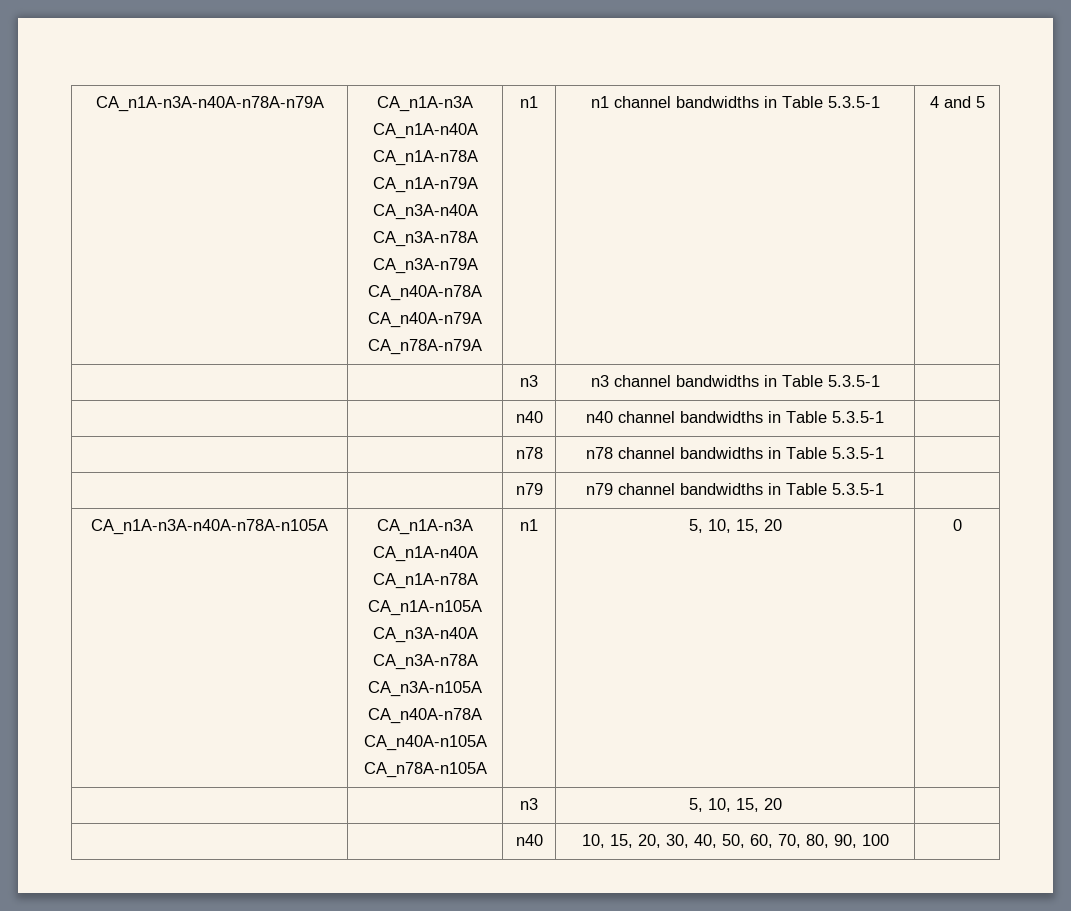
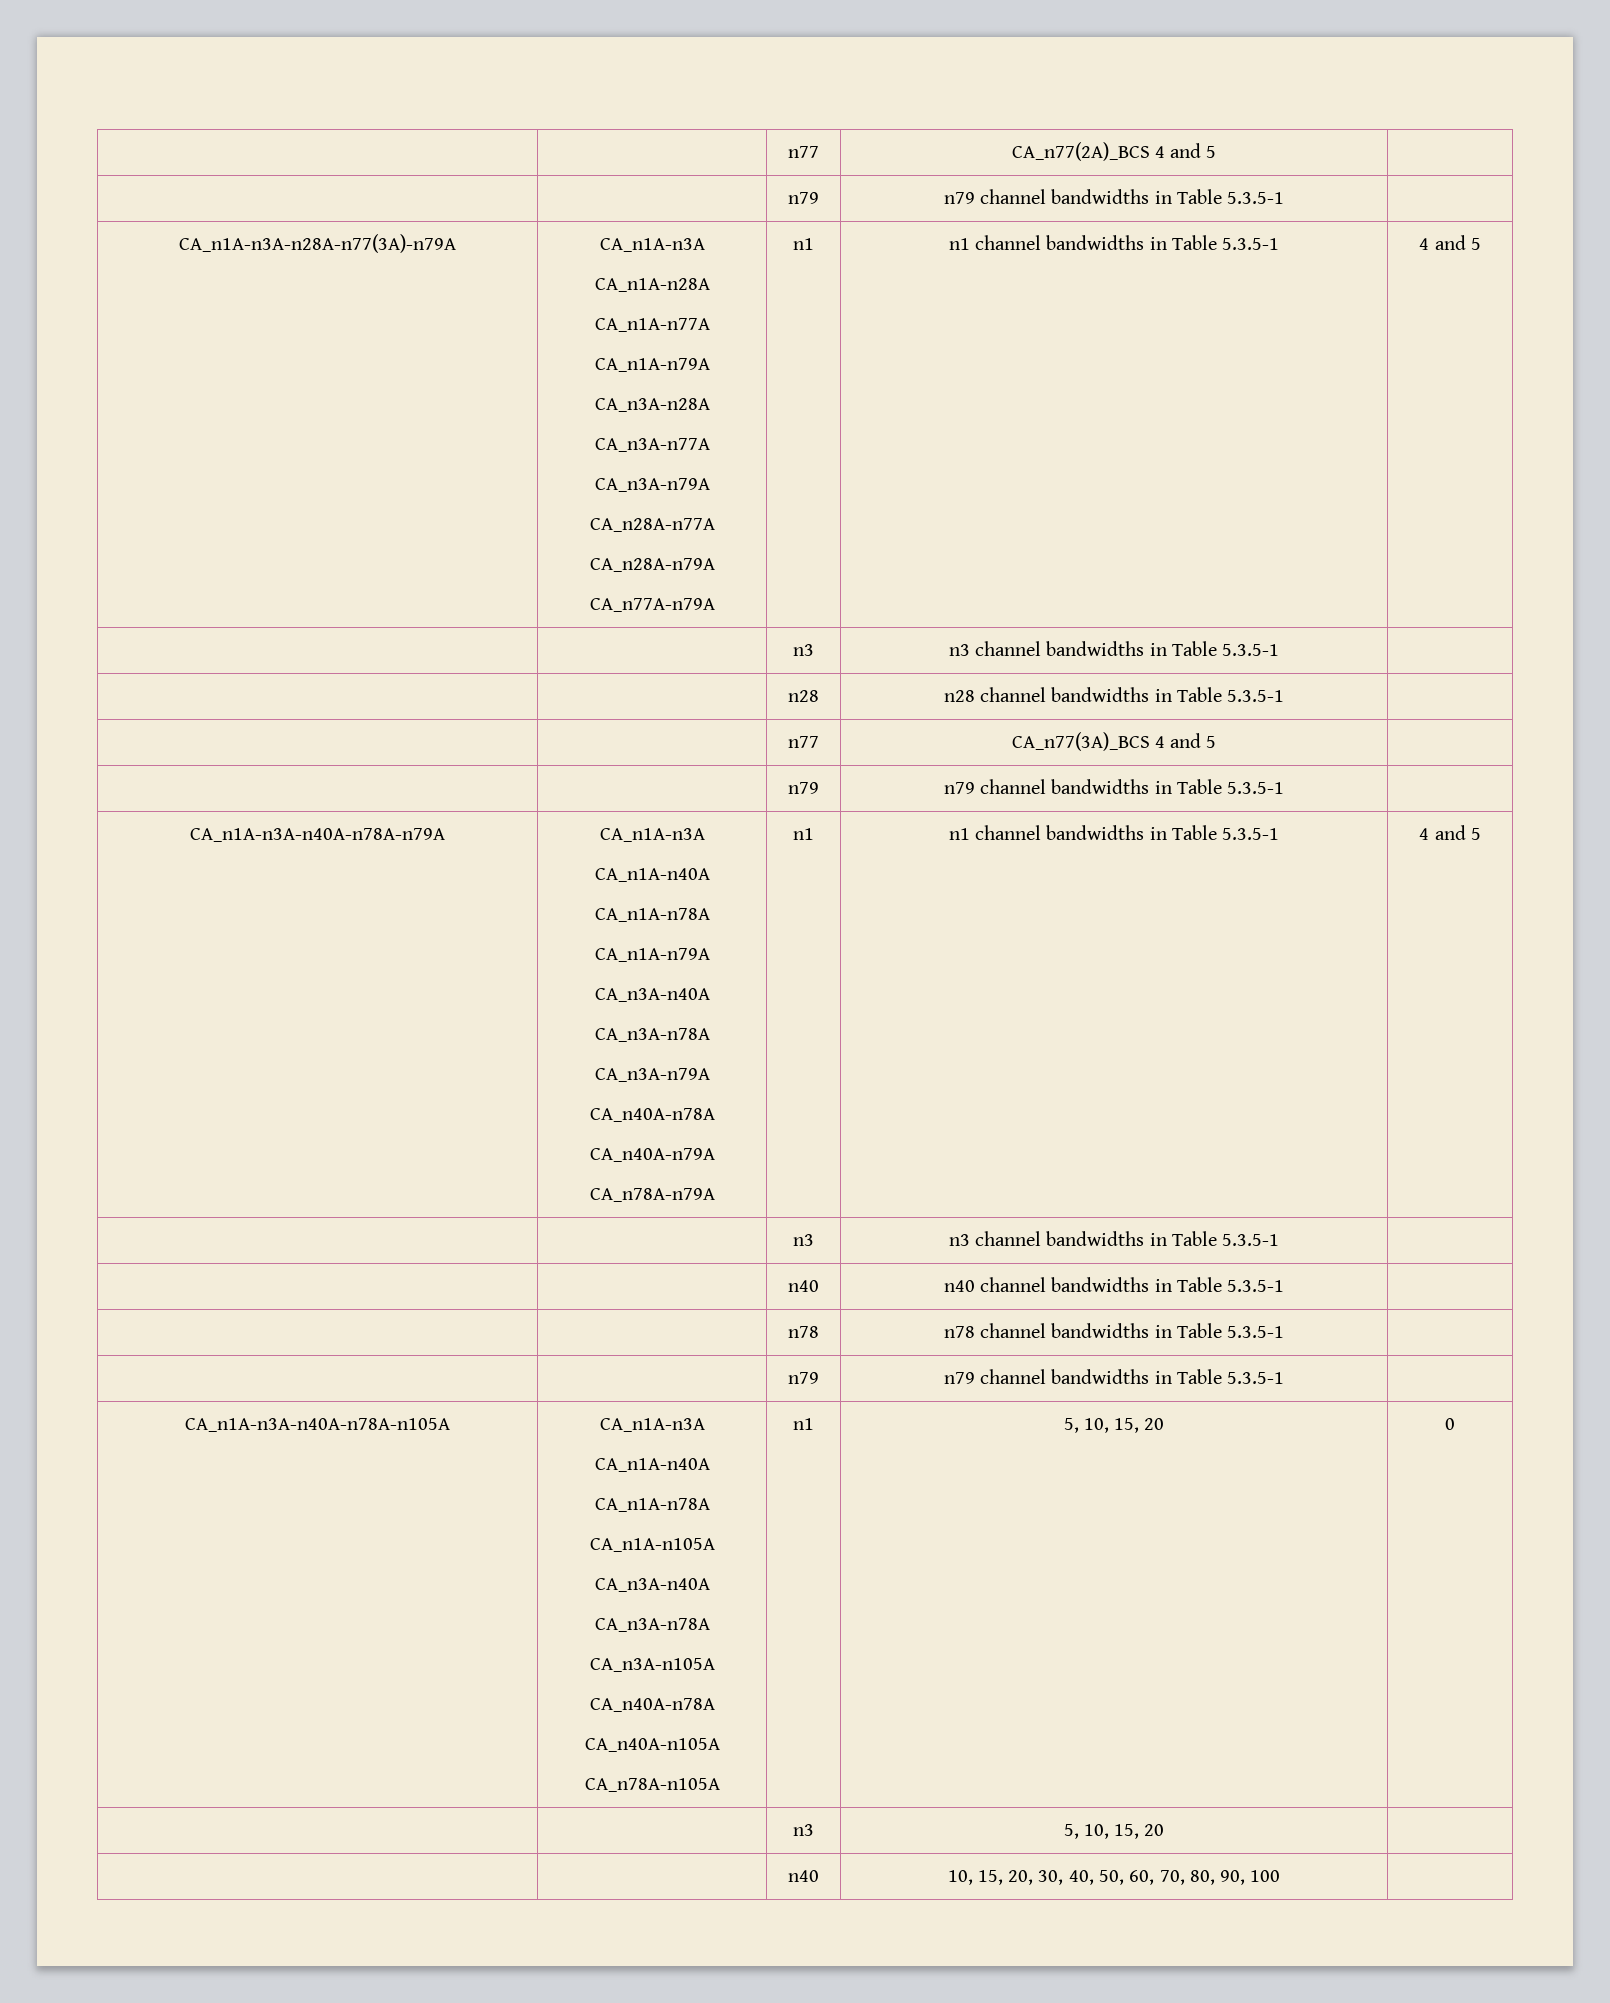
(95, 104) none -> [788,146,819,158] [1011,142,1217,161] [788,192,819,204] [943,189,1285,204] [179,234,456,253] [599,238,705,252] [594,278,710,292] [594,318,710,332] [594,358,710,372] [594,398,710,412] [594,438,710,452] [594,478,710,492] [589,518,715,532] [589,558,715,572] [589,598,715,612] [793,238,814,250] [948,235,1280,250] [1419,235,1481,250] [793,644,814,656] [948,641,1280,656] [788,690,819,702] [943,687,1285,702] [788,736,819,748] [1011,732,1217,751] [788,782,819,794] [943,779,1285,794] | | n77 | CA_n77(2A)_BCS 4 and 5 | // | | n79 | n79 channel bandwidths in Table 5.3.5-1 | // CA_n1A-n3A-n28A-n77(3A)-n79A | CA_n1A-n3A // CA_n1A-n28A // CA_n1A-n77A // CA_n1A-n79A // CA_n3A-n28A // CA_n3A-n77A // CA_n3A-n79A // CA_n28A-n77A // CA_n28A-n79A // CA_n77A-n79A | n1 | n1 channel bandwidths in Table 5.3.5-1 | 4 and 5 // | | n3 | n3 channel bandwidths in Table 5.3.5-1 | // | | n28 | n28 channel bandwidths in Table 5.3.5-1 | // | | n77 | CA_n77(3A)_BCS 4 and 5 | // | | n79 | n79 channel bandwidths in Table 5.3.5-1 | //

